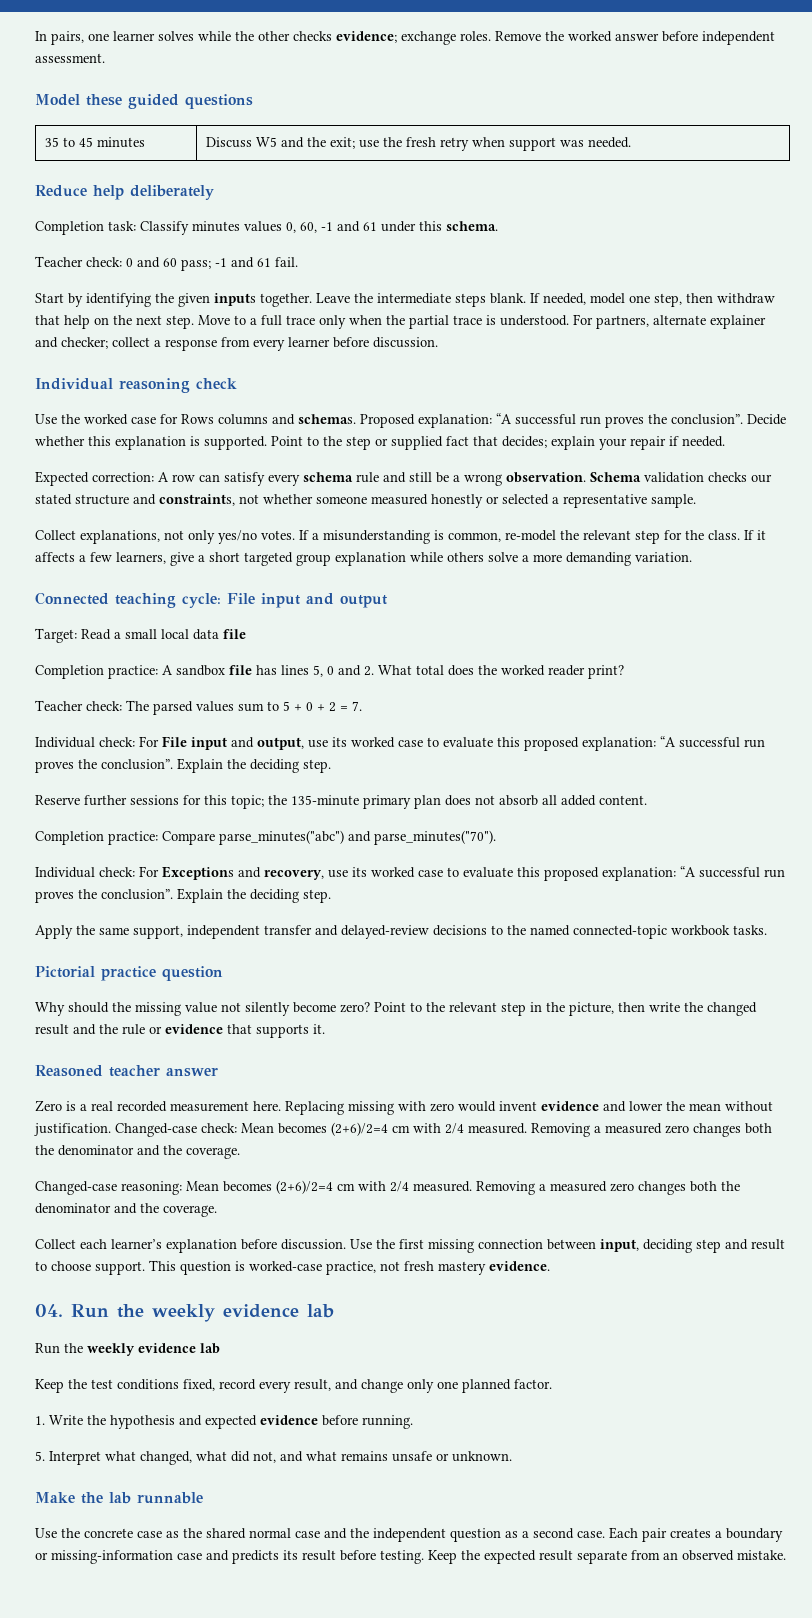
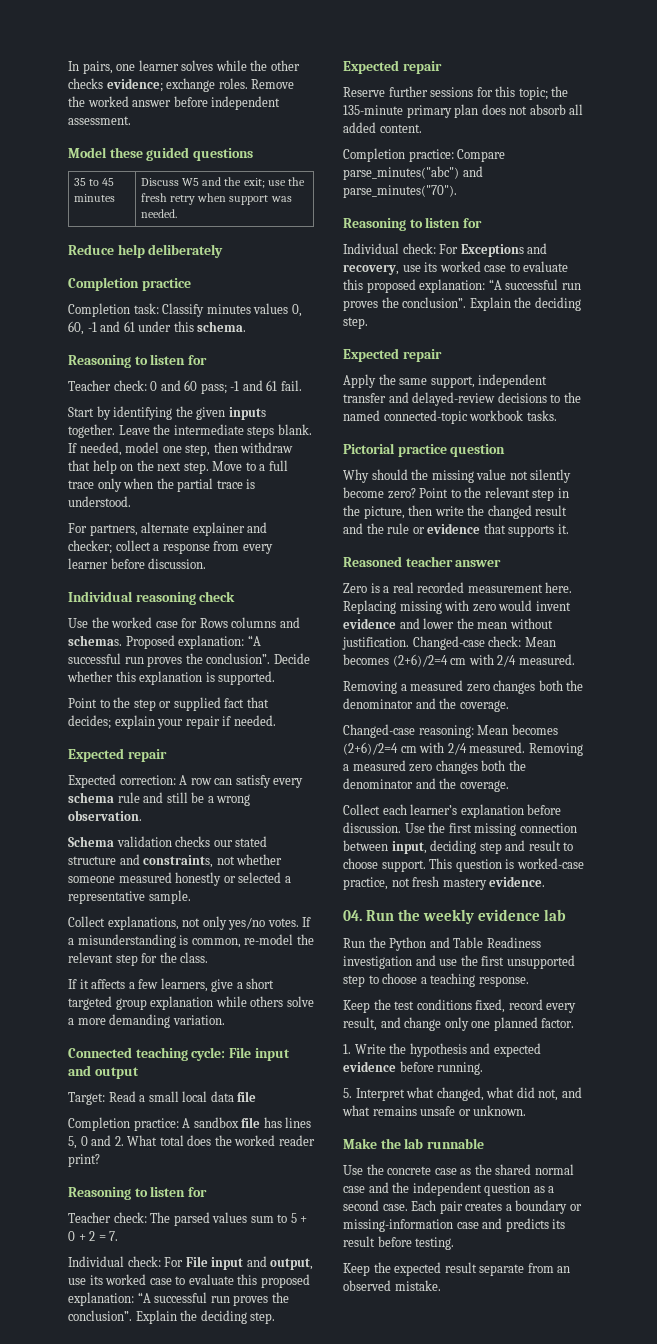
(214, 192) none -> [68,277,191,291] // Completion practice
(498, 226) none -> [68,354,207,368] // Reasoning to listen for
(569, 320) none -> (131, 501) //
(267, 443) none -> (276, 678) //
(725, 441) none -> [68,748,167,762] // Expected repair
(586, 477) none -> (142, 815) //
(740, 535) none -> (209, 957) //
(624, 672) none -> [68,1186,207,1200] // Reasoning to listen for
(331, 766) none -> [343,60,442,74] // Expected repair
(496, 837) none -> [343,217,482,231] // Reasoning to listen for
(331, 896) none -> [343,348,442,362] // Expected repair
(527, 1128) none -> (575, 659) //
[87,1343,220,1356] weekly evidence lab -> [389,937,541,951] [343,955,575,969] [343,973,529,987] Python and Table Readiness investigation and use the first unsupported step to choose a teaching response.
(424, 1557) none -> (455, 1243) //

